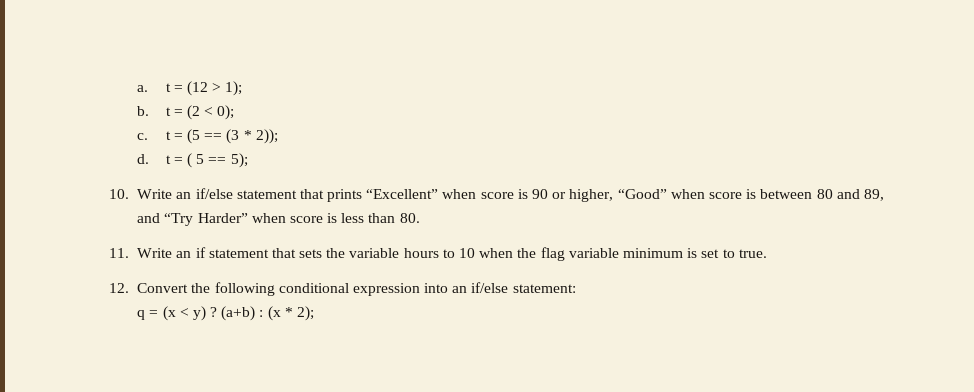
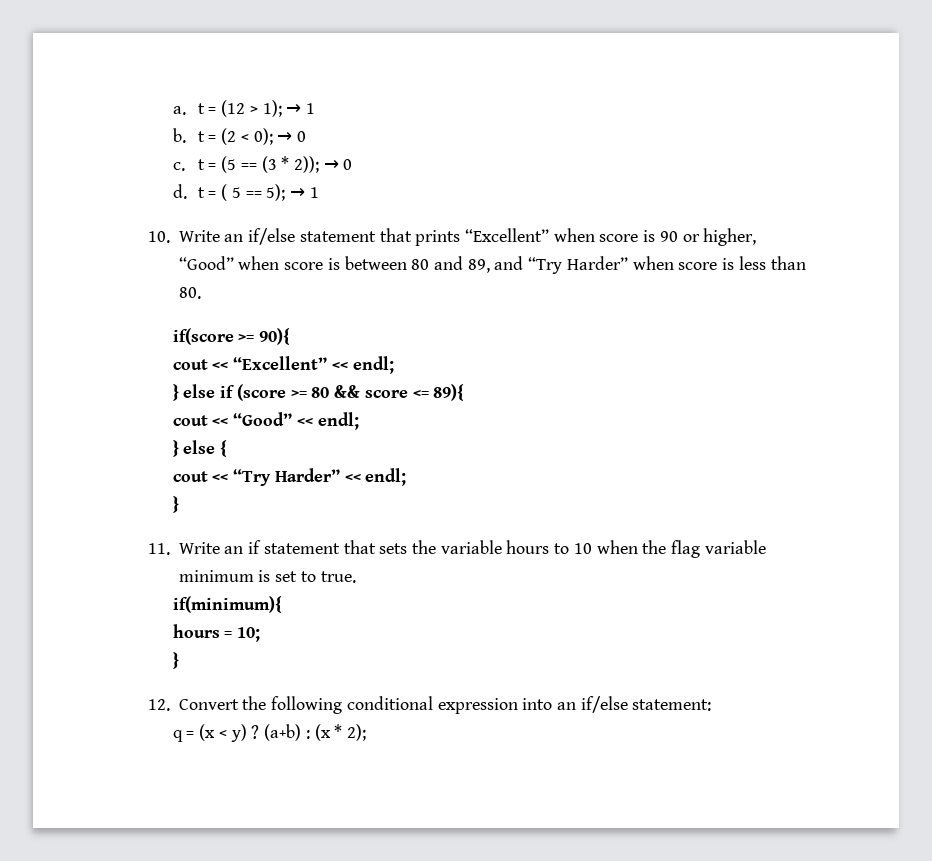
(243, 88) none -> [286,103,315,114] → 1
(235, 112) none -> [277,131,306,142] → 0
(278, 136) none -> [323,159,353,170] → 0
(248, 160) none -> [289,187,319,198] → 1
(420, 218) none -> [172,328,291,345] [172,356,394,374] [172,384,465,401] [172,412,359,430] [172,440,228,457] [172,468,407,486] [172,496,179,513] // if(score >= 90){ // cout << “Excellent” << endl; // } else if (score >= 80 && score <= 89){ // cout << “Good” << endl; // } else { // cout << “Try Harder” << endl; // }
(767, 253) none -> [172,596,282,613] [172,624,261,642] [172,652,179,669] // if(minimum){ // hours = 10; // }

